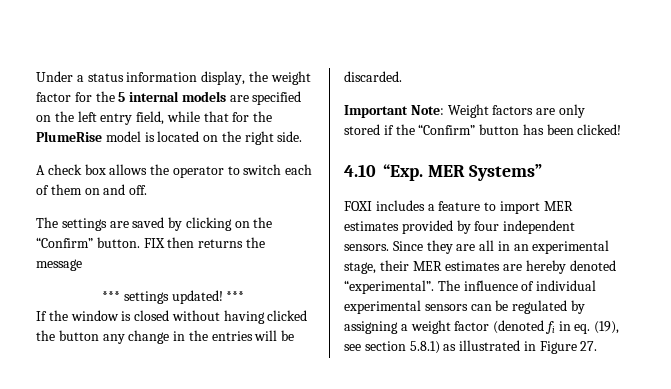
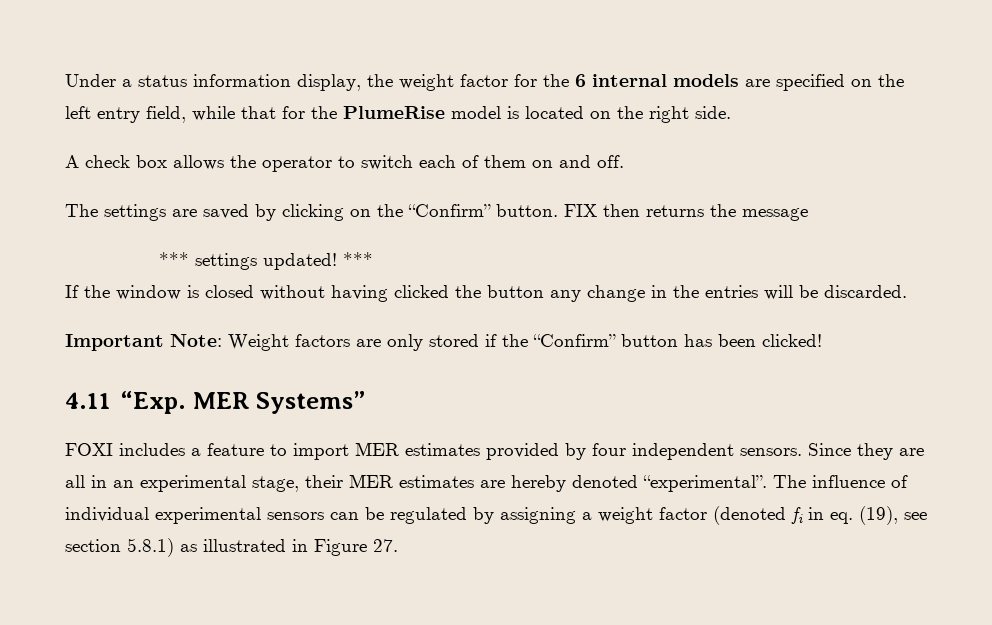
[118,92,126,102] 5 -> [575,74,586,87] 6
[344,164,376,177] 4.10 -> [65,392,111,409] 4.11

